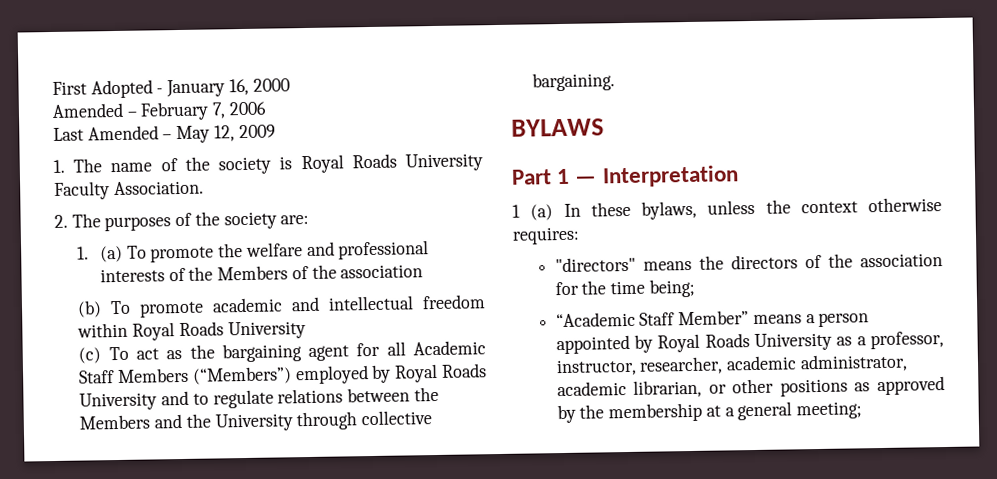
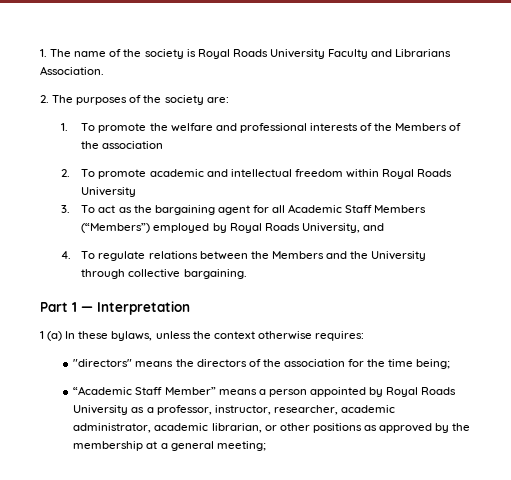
[52,78,290,99] [52,101,267,121] [53,124,276,144] First Adopted - January 16, 2000 // Amended – February 7, 2006 // Last Amended – May 12, 2009 // -> (40, 53) none
(110, 190) none -> [371,49,452,57] and Librarians
[99,245,123,263] (a) -> (68, 127) none
[77,300,103,318] (b) -> [60,169,70,177] 2.
[78,347,102,364] (c) -> [60,205,70,213] 3.
[79,390,209,411] University and to -> [301,223,384,233] [60,251,96,259] University, and // 4. To
[511,118,604,137] // BYLAWS -> (247, 274) none

